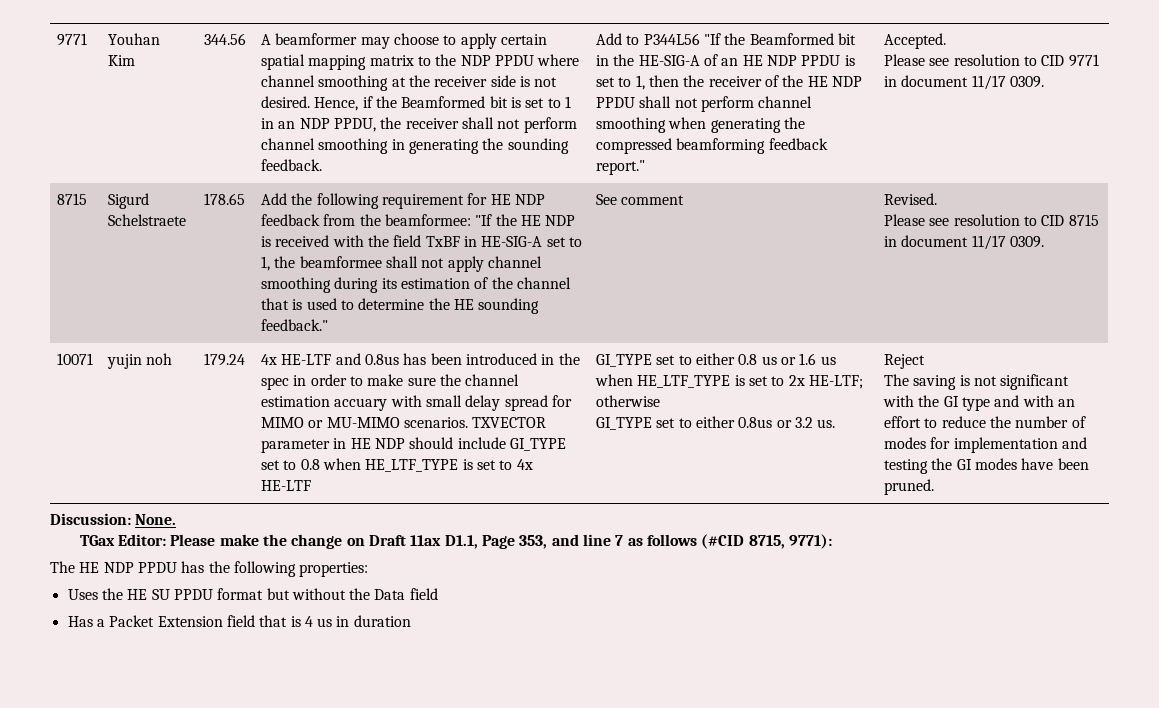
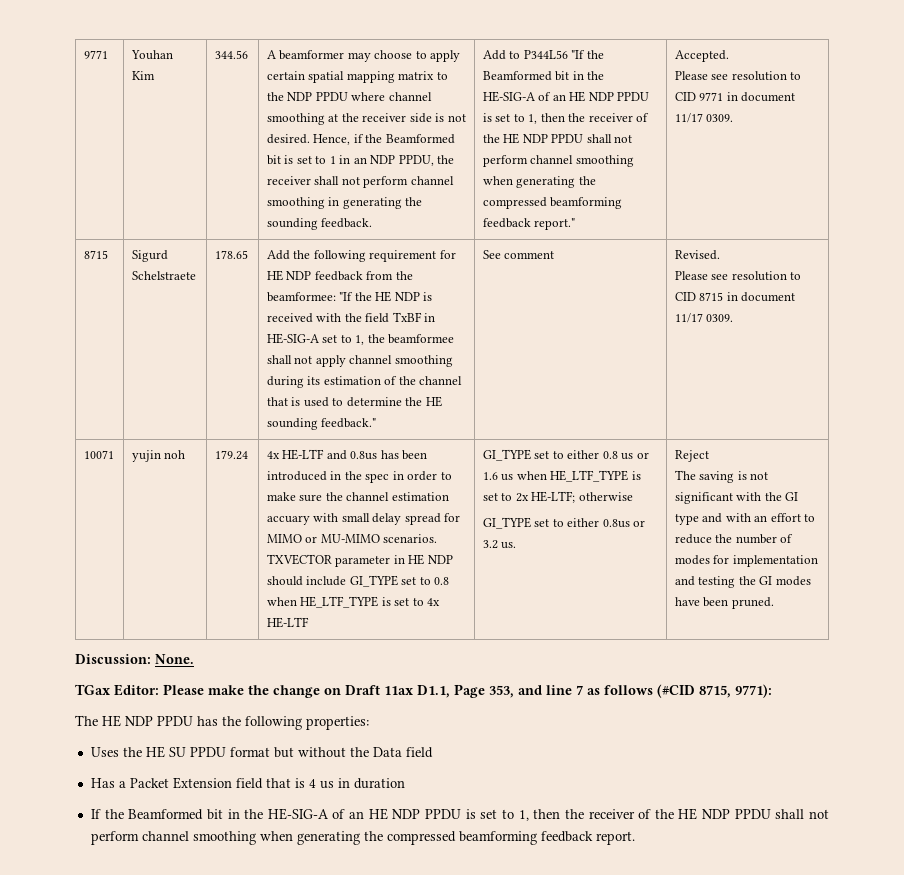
(411, 621) none -> [90,808,830,821] [90,831,635,845] // If the Beamformed bit in the HE-SIG-A of an HE NDP PPDU is set to 1, then the receiver of the HE NDP PPDU shall not perform channel smoothing when generating the compressed beamforming feedback report.

